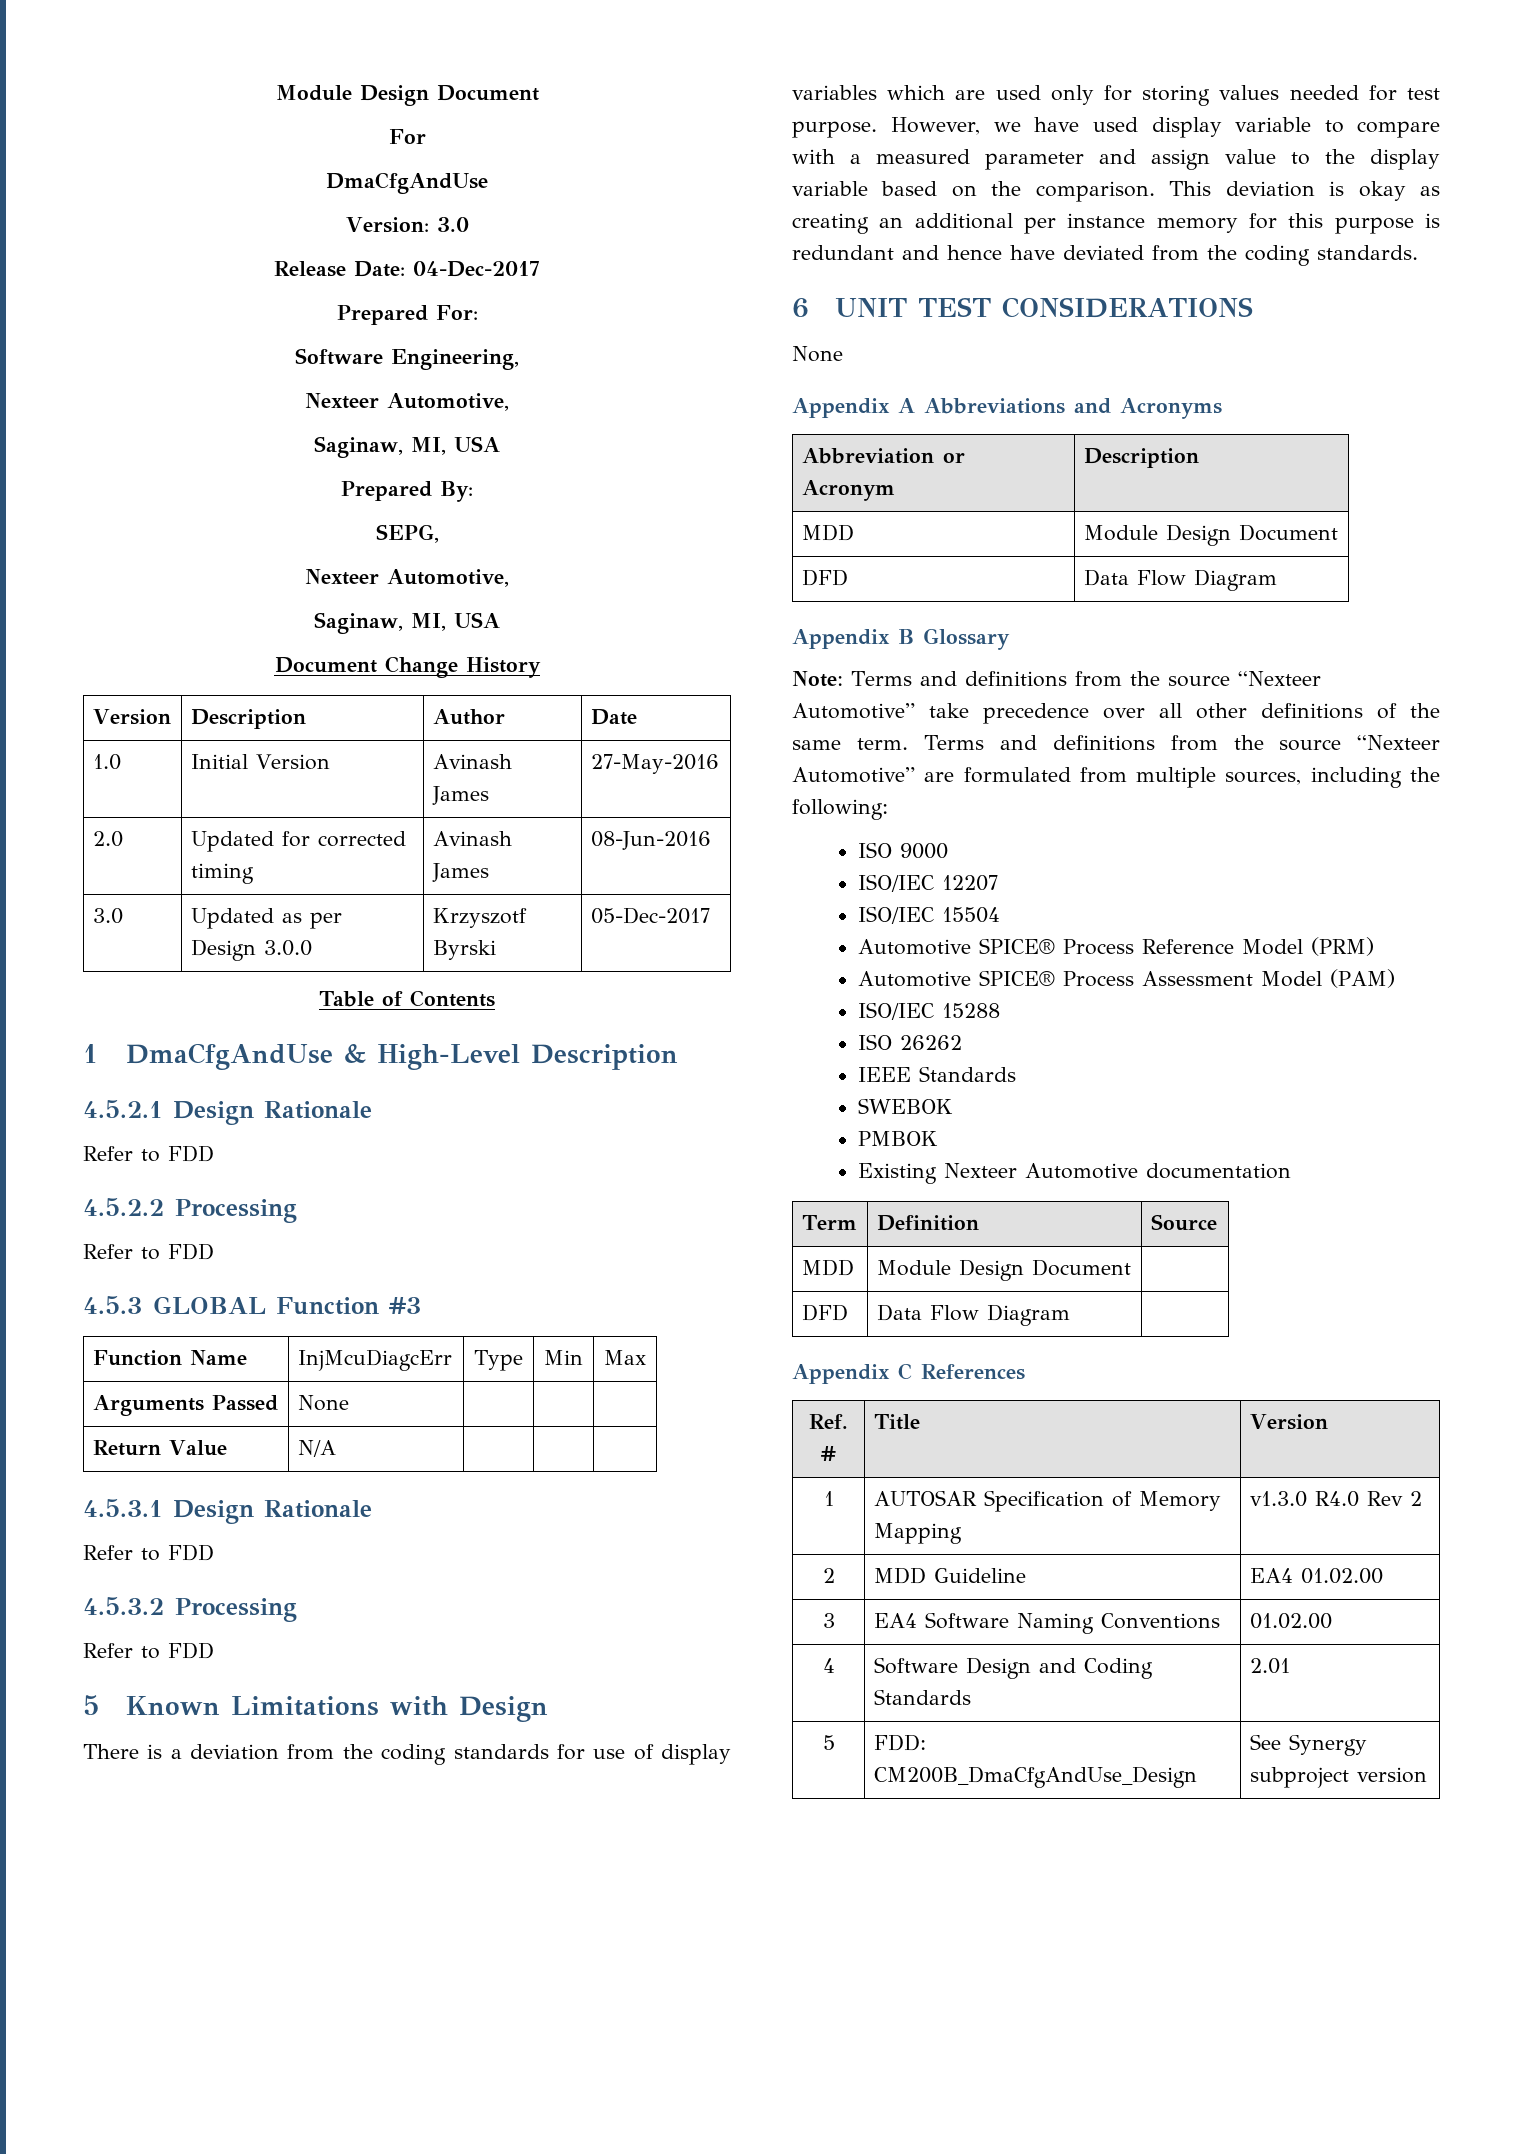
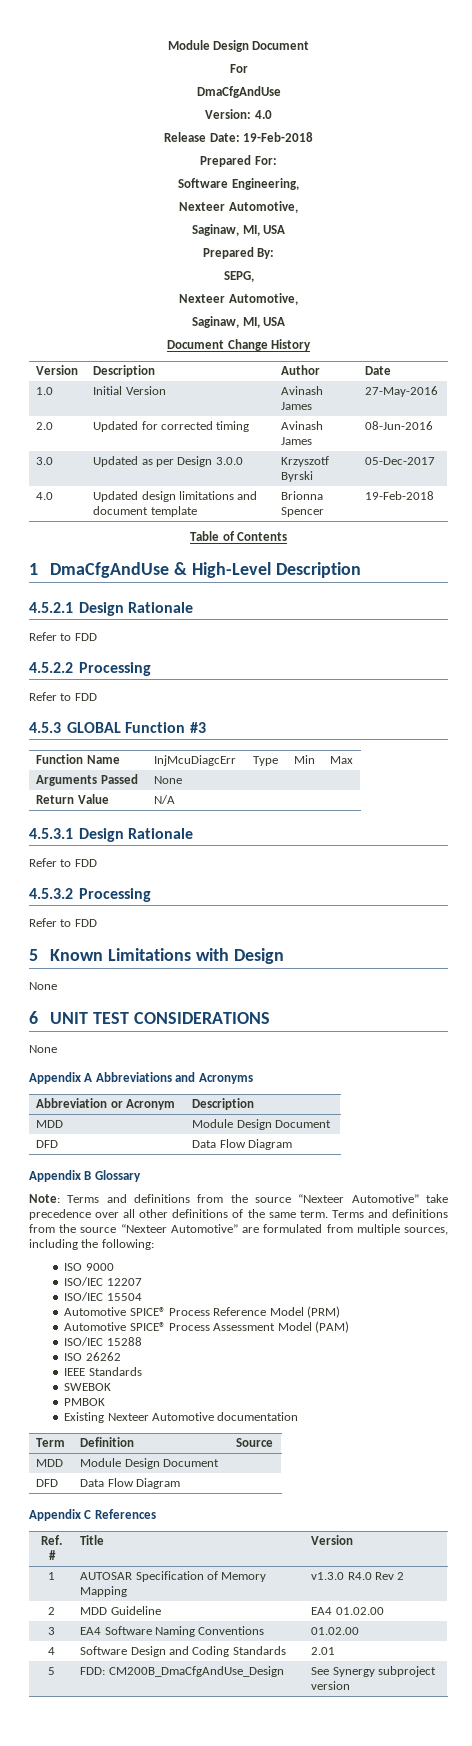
[436,217,469,232] 3.0 -> [254,110,272,119] 4.0
[413,261,540,277] 04-Dec-2017 -> [242,132,313,142] 19-Feb-2018
(710, 915) none -> [36,492,54,500] [93,491,258,502] [93,506,197,517] [281,491,324,500] [281,507,325,517] [365,491,435,500] // 4.0 | Updated design limitations and document template | Brionna Spencer | 19-Feb-2018
[83,1744,731,1765] [792,85,1440,106] [792,117,1440,138] [792,149,1440,170] [792,181,1440,202] [792,213,1440,234] [792,245,1418,266] // There is a deviation from the coding standards for use of display variables which are used only for storing values needed for test purpose. However, we have used display variable to compare with a measured parameter and assign value to the display variable based on the comparison. This deviation is okay as creating an additional per instance memory for this purpose is redundant and hence have deviated from the coding standards. -> [29,982,57,990] // None

